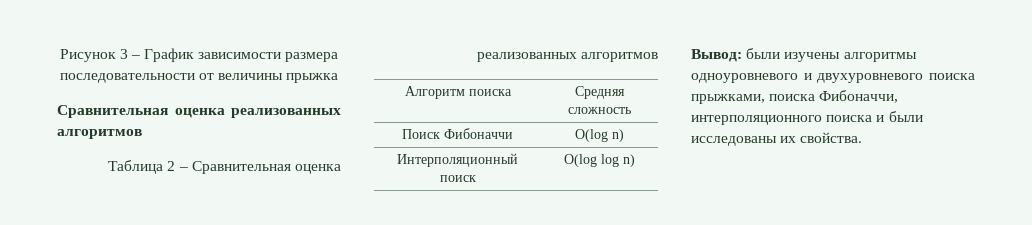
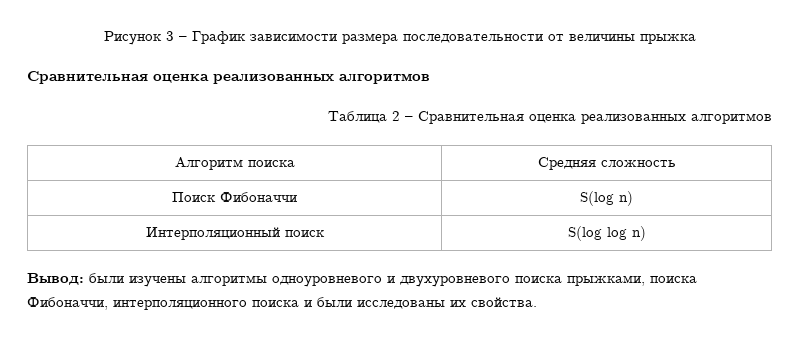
[574,129,608,142] O(log -> [580,191,614,206] S(log
[563,154,597,167] O(log -> [567,226,602,241] S(log

